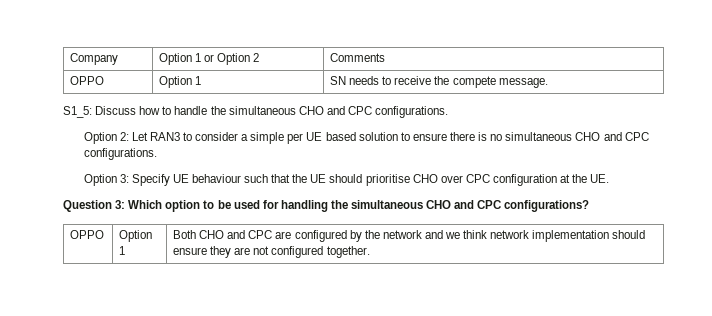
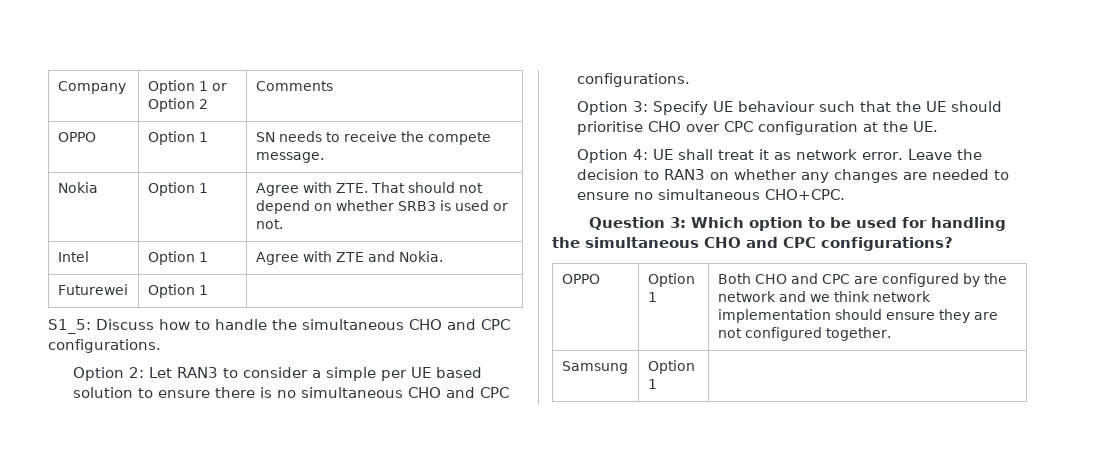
(548, 83) none -> [57,182,98,193] [147,182,208,196] [255,182,483,196] [255,200,508,214] [255,219,283,229] [57,251,89,262] [147,251,208,265] [255,251,443,265] [57,284,128,295] [147,284,208,298] // Nokia | Option 1 | Agree with ZTE. That should not depend on whether SRB3 is used or not. // Intel | Option 1 | Agree with ZTE and Nokia. // Futurewei | Option 1 |
(610, 178) none -> [576,149,982,163] [576,169,1009,183] [576,189,845,200] // Option 4: UE shall treat it as network error. Leave the decision to RAN3 on whether any changes are needed to ensure no simultaneous CHO+CPC.
(370, 252) none -> [561,361,628,374] [647,360,695,374] [647,379,657,389] // Samsung | Option 1 |

